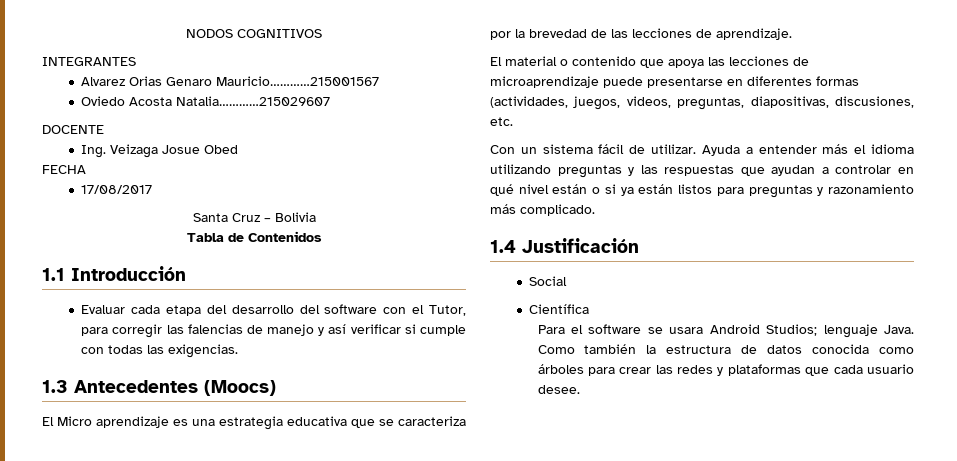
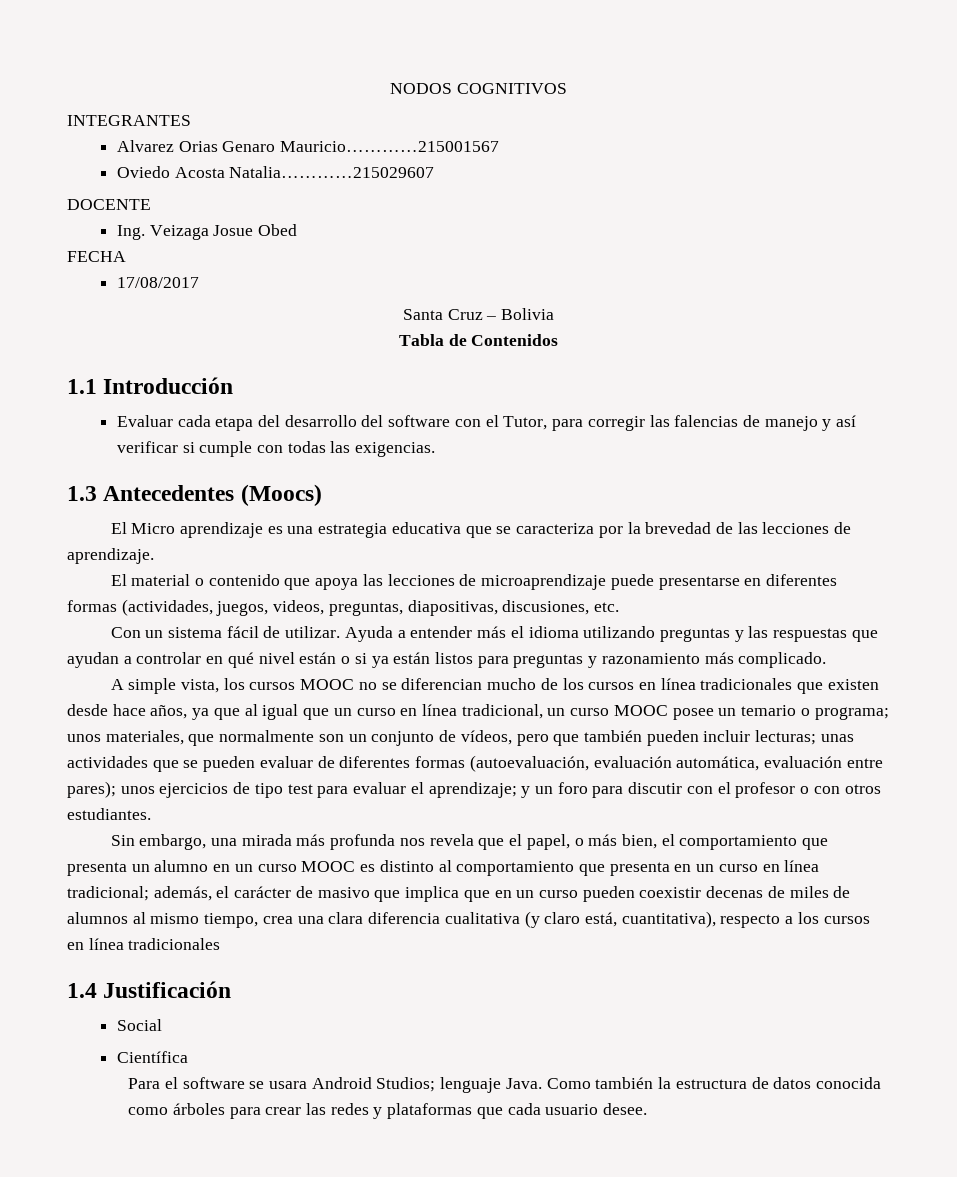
(595, 210) none -> [110,678,879,694] [67,704,889,720] [67,730,854,746] [67,755,883,772] [67,781,881,798] [67,808,151,820] [110,834,829,850] [67,860,820,876] [67,886,851,902] [67,911,870,928] [67,938,221,950] // A simple vista, los cursos MOOC no se diferencian mucho de los cursos en línea tradicionales que existen desde hace años, ya que al igual que un curso en línea tradicional, un curso MOOC posee un temario o programa; unos materiales, que normalmente son un conjunto de vídeos, pero que también pueden incluir lecturas; unas actividades que se pueden evaluar de diferentes formas (autoevaluación, evaluación automática, evaluación entre pares); unos ejercicios de tipo test para evaluar el aprendizaje; y un foro para discutir con el profesor o con otros estudiantes. // Sin embargo, una mirada más profunda nos revela que el papel, o más bien, el comportamiento que presenta un alumno en un curso MOOC es distinto al comportamiento que presenta en un curso en línea tradicional; además, el carácter de masivo que implica que en un curso pueden coexistir decenas de miles de alumnos al mismo tiempo, crea una clara diferencia cualitativa (y claro está, cuantitativa), respecto a los cursos en línea tradicionales

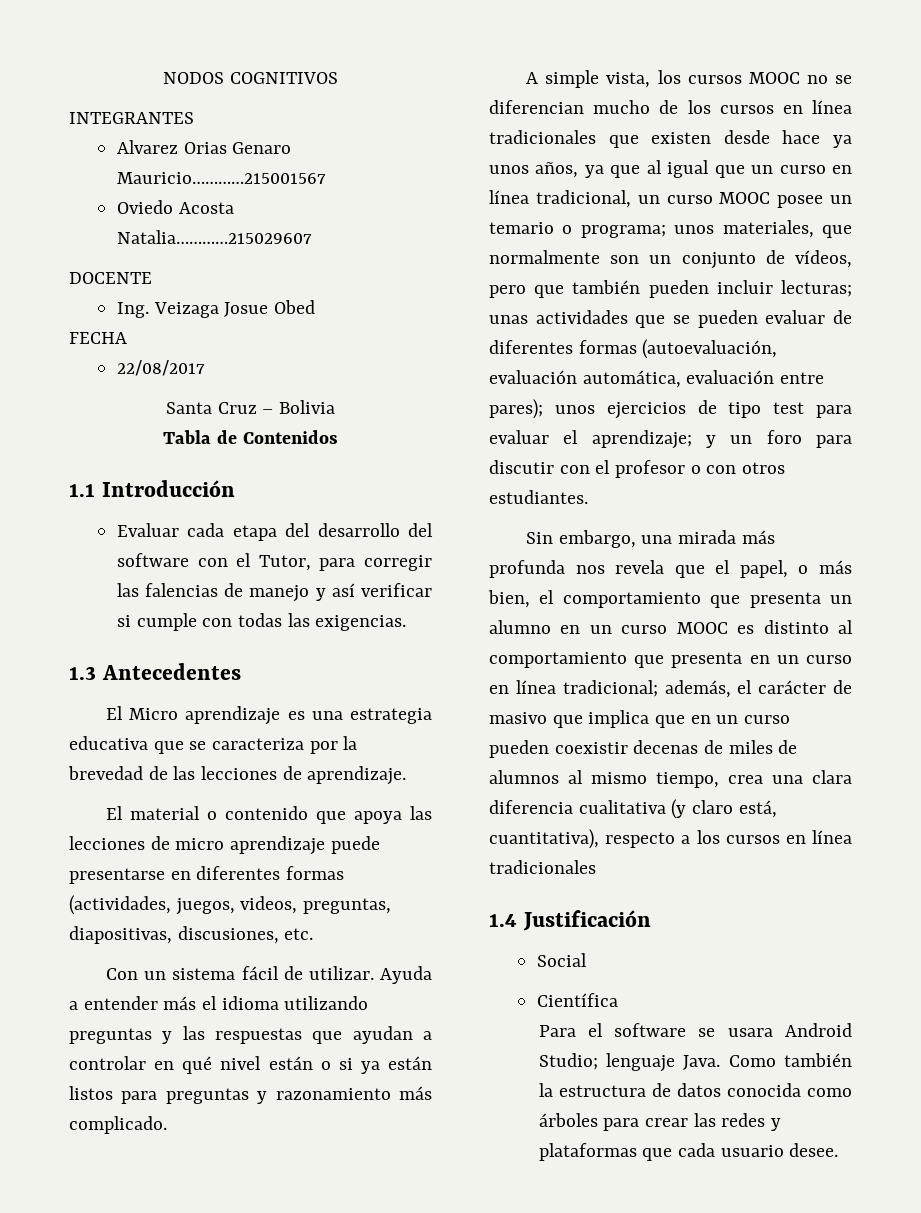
[116,277,199,288] 17/08/2017 -> [116,360,205,376] 22/08/2017
[240,484,322,506] (Moocs) -> (241, 671) none
[481,574,607,590] microaprendizaje -> [175,836,326,855] micro aprendizaje
(146, 710) none -> [833,135,852,148] [489,165,529,174] ya unos
[376,1077,436,1092] Studios; -> [538,1053,598,1070] Studio;

